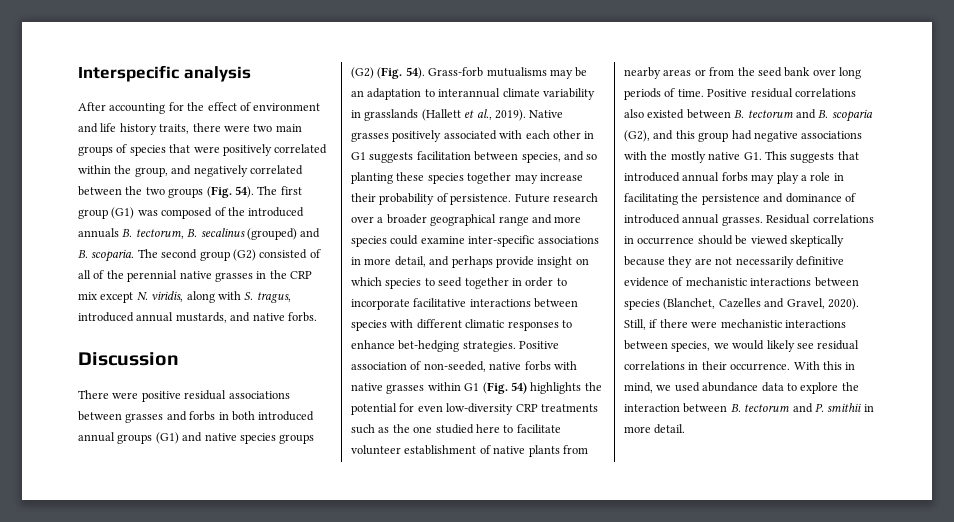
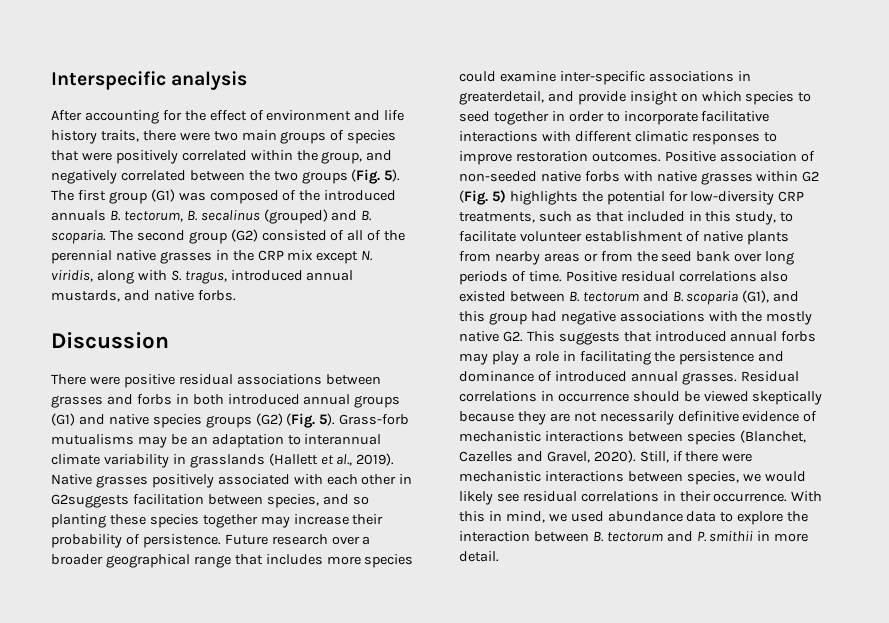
[234,186,254,198] 54). -> [384,169,401,182] 5).
[405,67,425,79] 54). -> [319,413,336,426] 5).
[351,152,414,163] G1 suggests -> [51,494,129,508] G2suggests
[531,214,552,224] and -> [234,554,323,565] that includes
[364,256,493,268] more detail, and perhaps -> [459,91,574,105] greaterdetail, and
[534,298,579,308] [351,320,387,331] between species -> (538, 136) none
[351,340,516,352] enhance bet-hedging strategies. -> [459,151,661,165] improve restoration outcomes.
[423,361,486,372] non-seeded, -> [459,171,537,182] non-seeded
[464,382,527,394] G1 (Fig. 54) -> [802,171,820,182] [459,190,506,205] G2 (Fig. 5)
[417,405,443,412] even -> (688, 196) none
[540,404,598,412] treatments -> [459,212,535,223] treatments,
[392,424,500,434] the one studied here -> [595,211,777,225] that included in this study,
[624,130,650,142] (G2), -> [742,290,770,303] (G1),
[743,152,762,160] G1. -> [502,331,523,342] G2.

